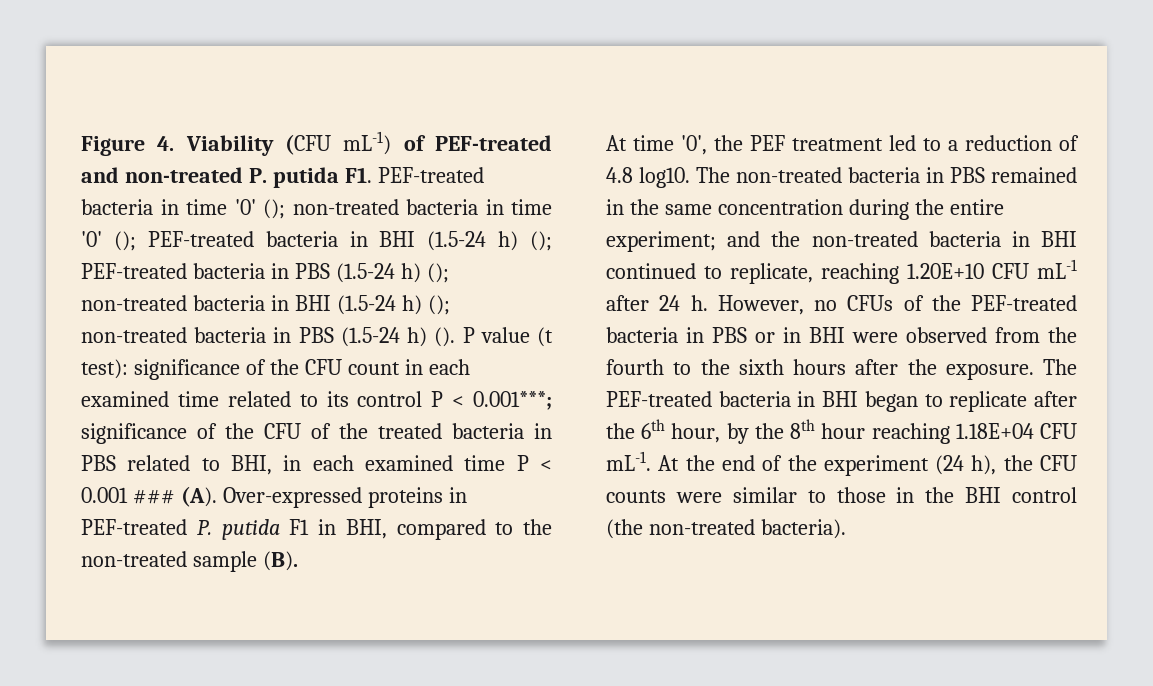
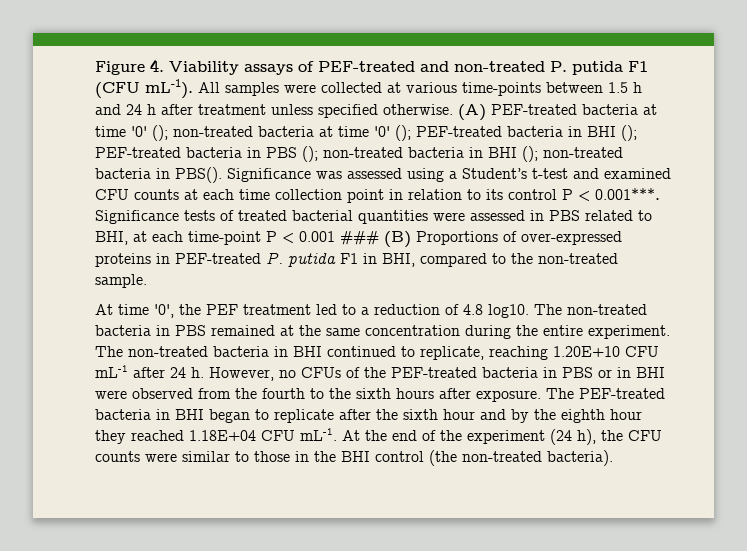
[285,131,392,155] (CFU mL-1) -> [244,64,293,75] assays
[344,167,484,183] [81,199,179,215] F1. PEF-treated bacteria in -> [628,61,648,72] [95,79,642,99] [95,104,657,121] F1 (CFU mL-1). All samples were collected at various time-points between 1.5 h and 24 h after treatment unless specified otherwise. (A) PEF-treated bacteria at
[485,199,504,215] in -> [319,126,333,137] at
[427,231,519,251] (1.5-24 h) -> (616, 131) none
[335,263,421,283] (1.5-24 h) -> (297, 152) none
[336,295,450,315] [81,327,553,347] [81,359,470,380] [81,391,291,407] (1.5-24 h) (); non-treated bacteria in PBS (1.5-24 h) (). P value (t test): significance of the CFU count in each examined time related -> [522,146,623,162] [95,167,671,183] [95,189,462,203] (); non-treated bacteria in PBS(). Significance was assessed using a Student’s t-test and examined CFU counts at each time collection point in relation
[473,391,552,410] [81,423,524,444] 0.001***; significance of the CFU of the treated bacteria -> [595,188,660,200] [95,210,525,224] 0.001***. Significance tests of treated bacterial quantities were assessed
[283,455,552,471] [81,486,362,508] in each examined time P < 0.001 ### (A). Over-expressed -> [133,231,622,248] at each time-point P < 0.001 ### (B) Proportions of over-expressed
[192,551,298,572] sample (B). -> [95,274,147,288] sample.
[606,199,624,215] in -> [280,325,294,336] at
[606,231,801,252] experiment; and the -> [588,325,670,339] [95,346,123,357] experiment. The
[907,359,937,375] the -> (471, 393) none
[641,419,950,444] 6th hour, by the 8th hour reaching -> [403,409,642,423] [95,430,184,444] sixth hour and by the eighth hour they reached

